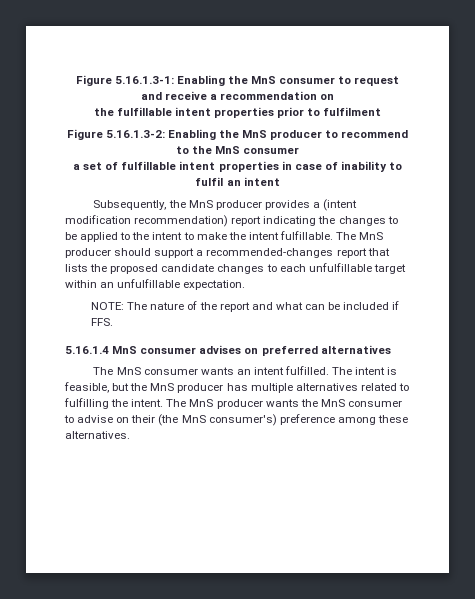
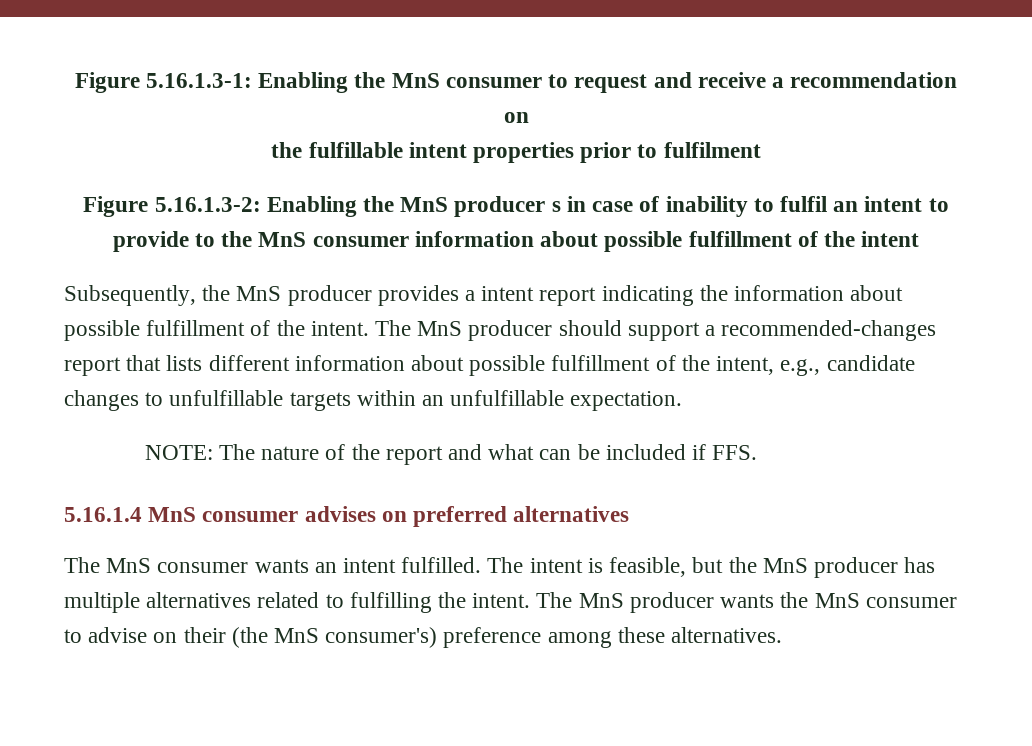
[325,130,409,138] [175,146,300,154] [72,161,279,172] to recommend to the MnS consumer // a set of fulfillable intent properties -> [551,201,561,212] s
(280, 181) none -> [928,198,949,212] [112,231,920,252] to provide to the MnS consumer information about possible fulfillment of the intent
[323,199,358,211] [65,215,398,227] [65,231,333,242] (intent modification recommendation) report indicating the changes to be applied to the intent to make the intent fulfillable. -> [481,285,904,306] [64,320,369,341] intent report indicating the information about possible fulfillment of the intent.
[90,263,406,274] the proposed candidate changes to each unfulfillable target -> [208,355,915,376] [64,390,351,411] different information about possible fulfillment of the intent, e.g., candidate changes to unfulfillable targets

